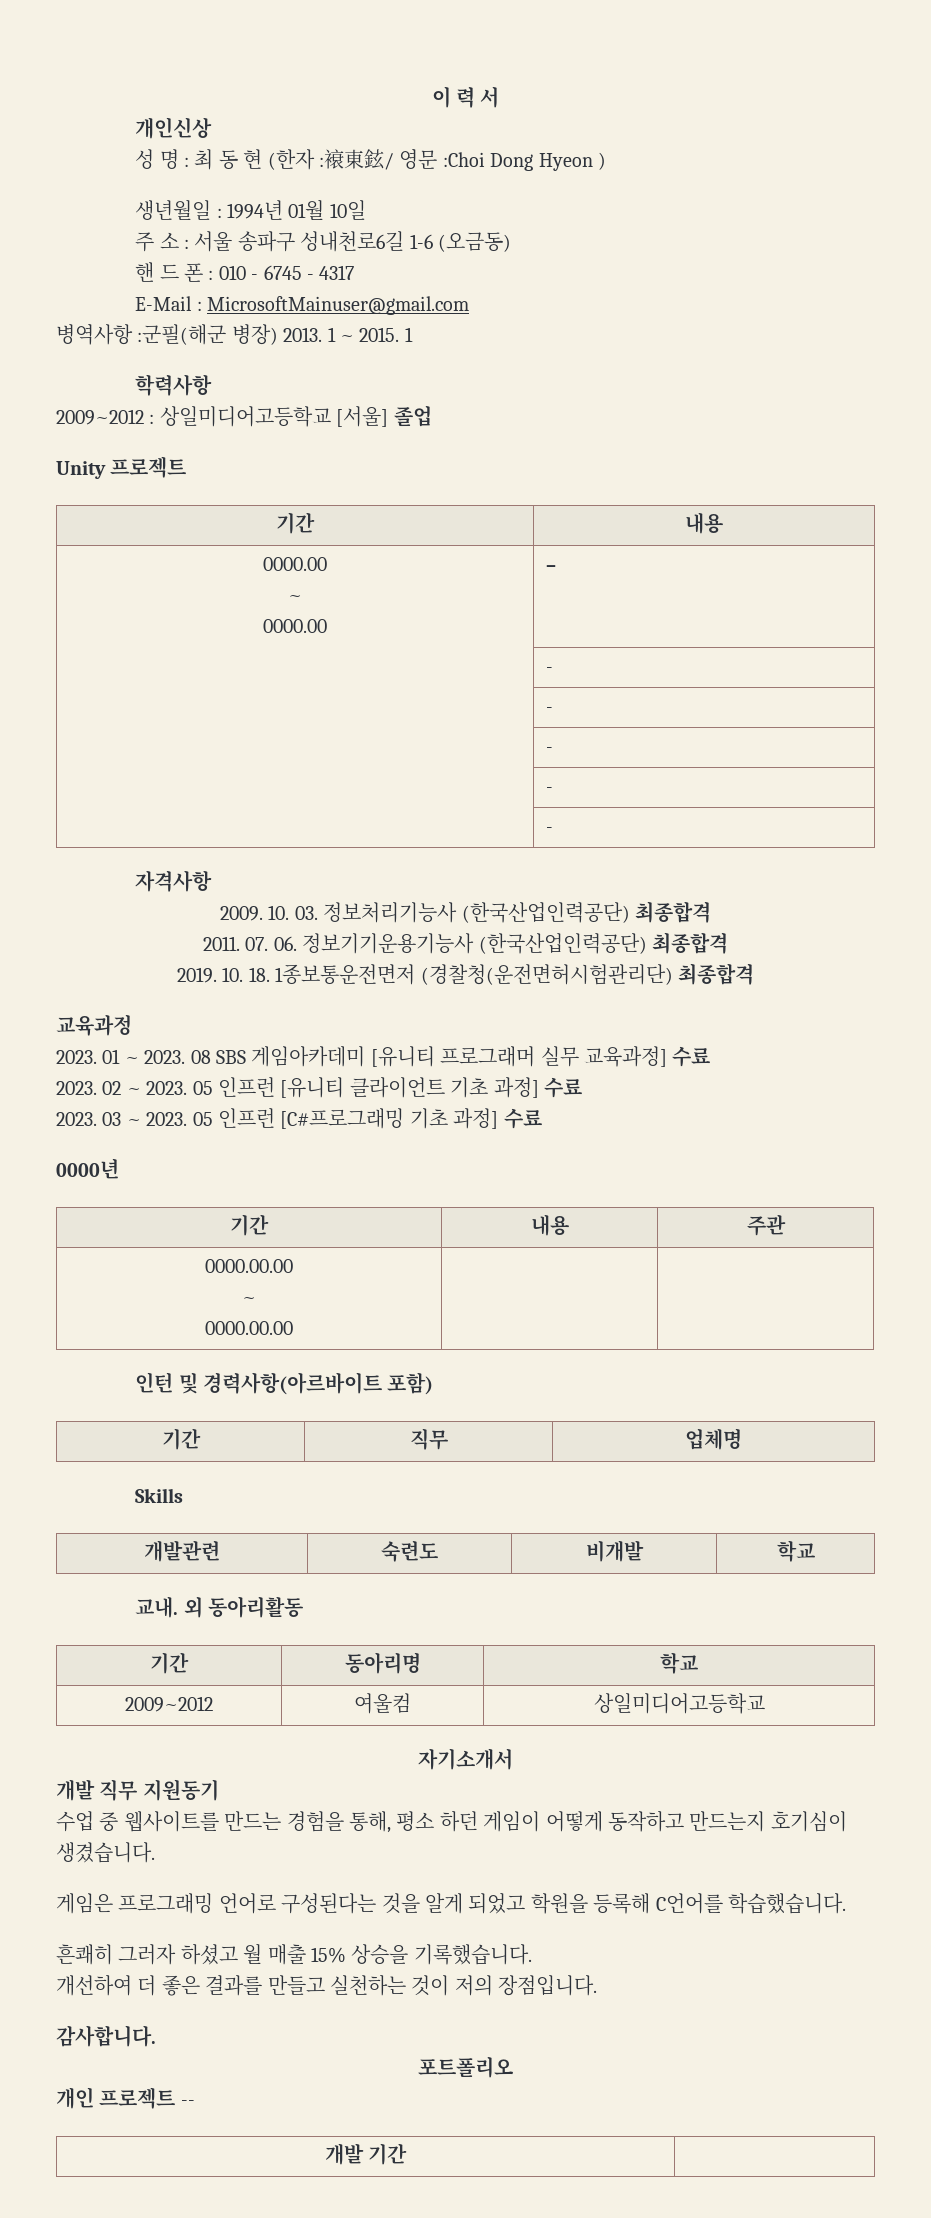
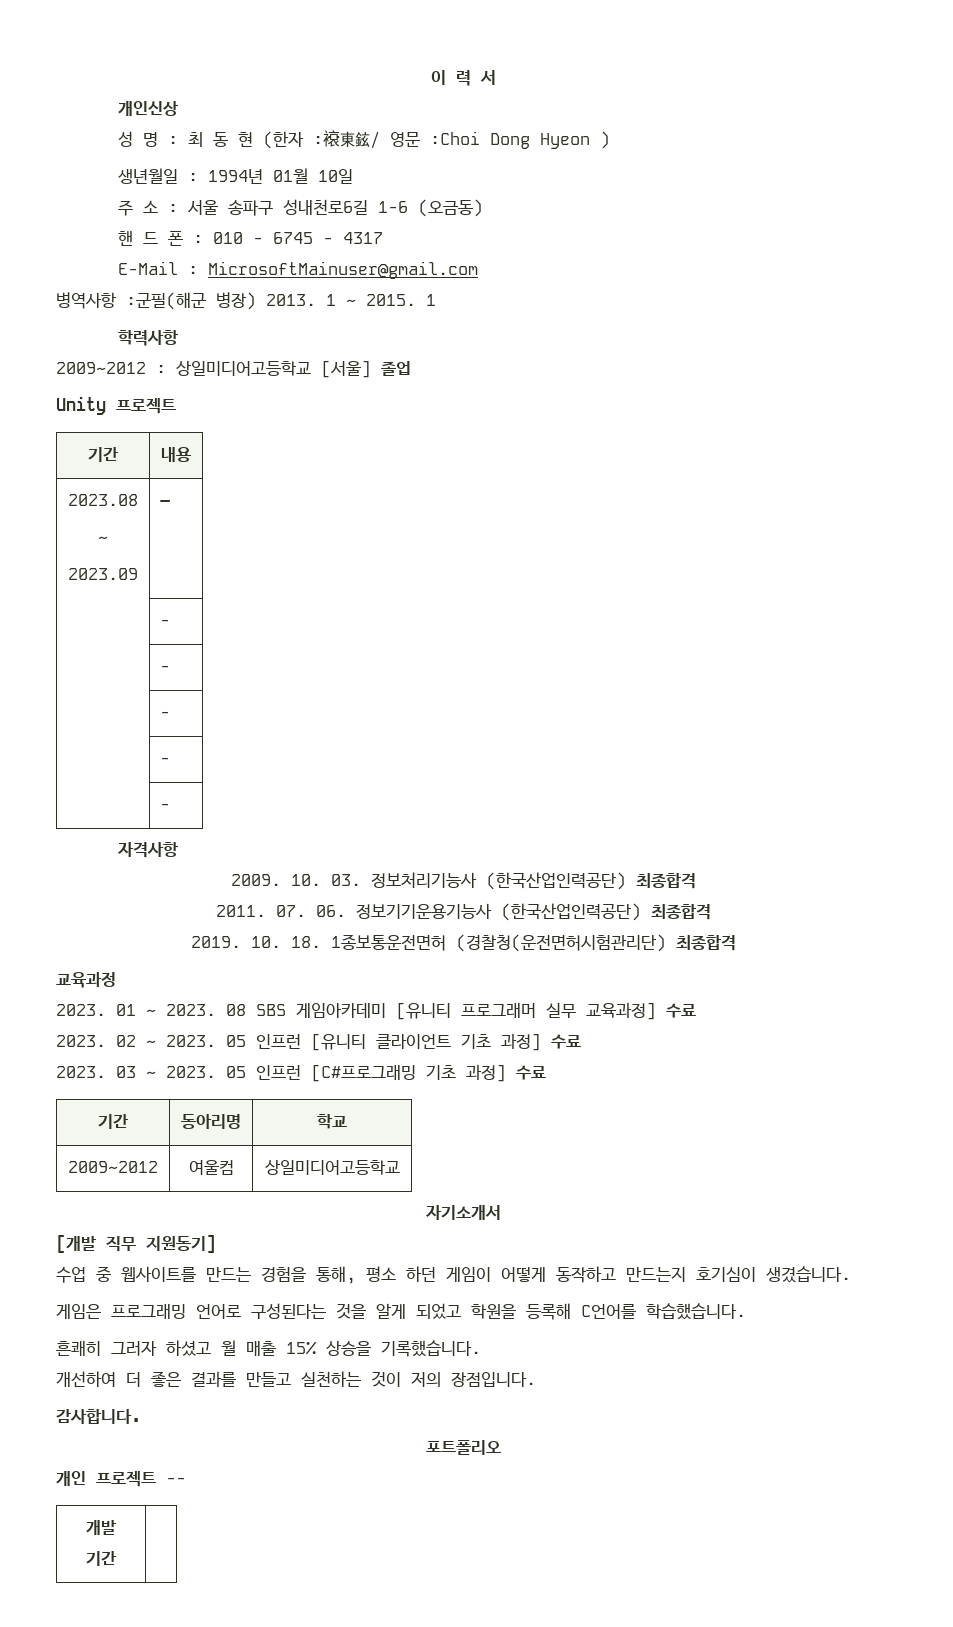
[263,557,327,571] [288,595,302,602] [263,619,327,633] 0000.00 // ~ // 0000.00 -> [68,494,138,506] [98,536,108,543] [68,568,138,580] 2023.08 // ~ // 2023.09
[275,964,416,985] 1종보통운전면저 -> [330,934,446,951] 1종보통운전면허
[56,1158,119,1179] [230,1214,269,1236] [530,1214,569,1236] [746,1214,786,1236] [205,1259,293,1273] [242,1297,256,1304] [205,1321,293,1335] [135,1372,434,1395] [161,1428,201,1450] [409,1428,448,1450] [685,1428,742,1450] [135,1488,184,1503] [144,1540,220,1562] [381,1541,438,1562] [585,1540,644,1562] [776,1540,815,1562] [135,1596,303,1618] // 0000년 // 기간 | 내용 | 주관 // 0000.00.00 // ~ // 0000.00.00 | | // 인턴 및 경력사항(아르바이트 포함) // 기간 | 직무 | 업체명 // Skills // 개발관련 | 숙련도 | 비개발 | 학교 // 교내. 외 동아리활동 -> (546, 1072) none
[56,1779,219,1801] 개발 직무 지원동기 -> [56,1234,216,1253] [개발 직무 지원동기]

